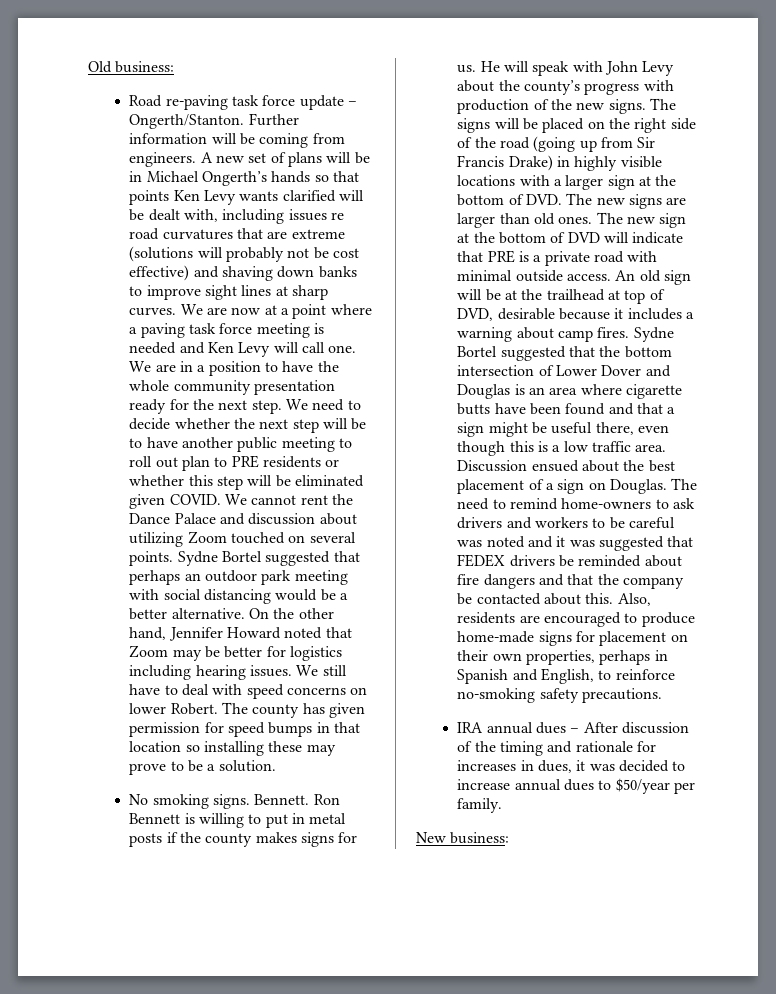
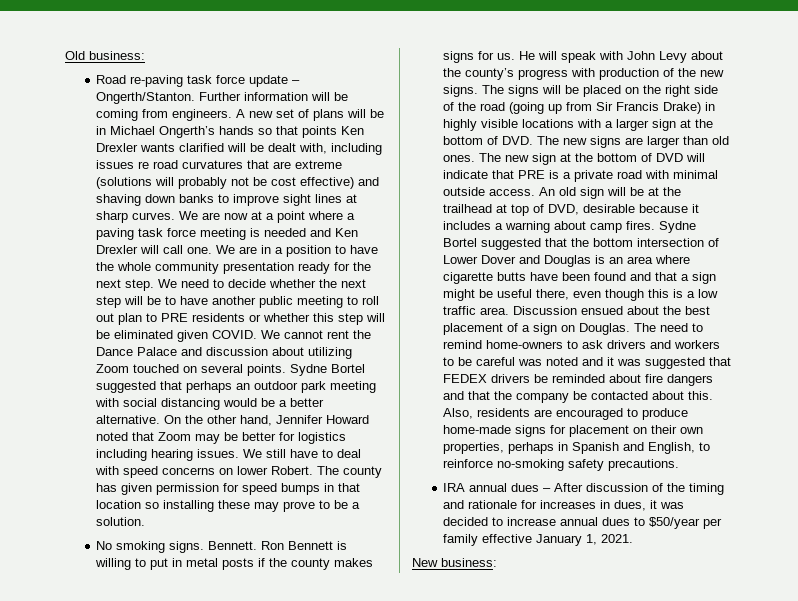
[204,190,237,205] Levy -> [96,143,139,152] Drexler
[238,342,271,357] Levy -> [96,245,139,254] Drexler
[457,798,503,813] family. -> [443,534,634,546] family effective January 1, 2021.

